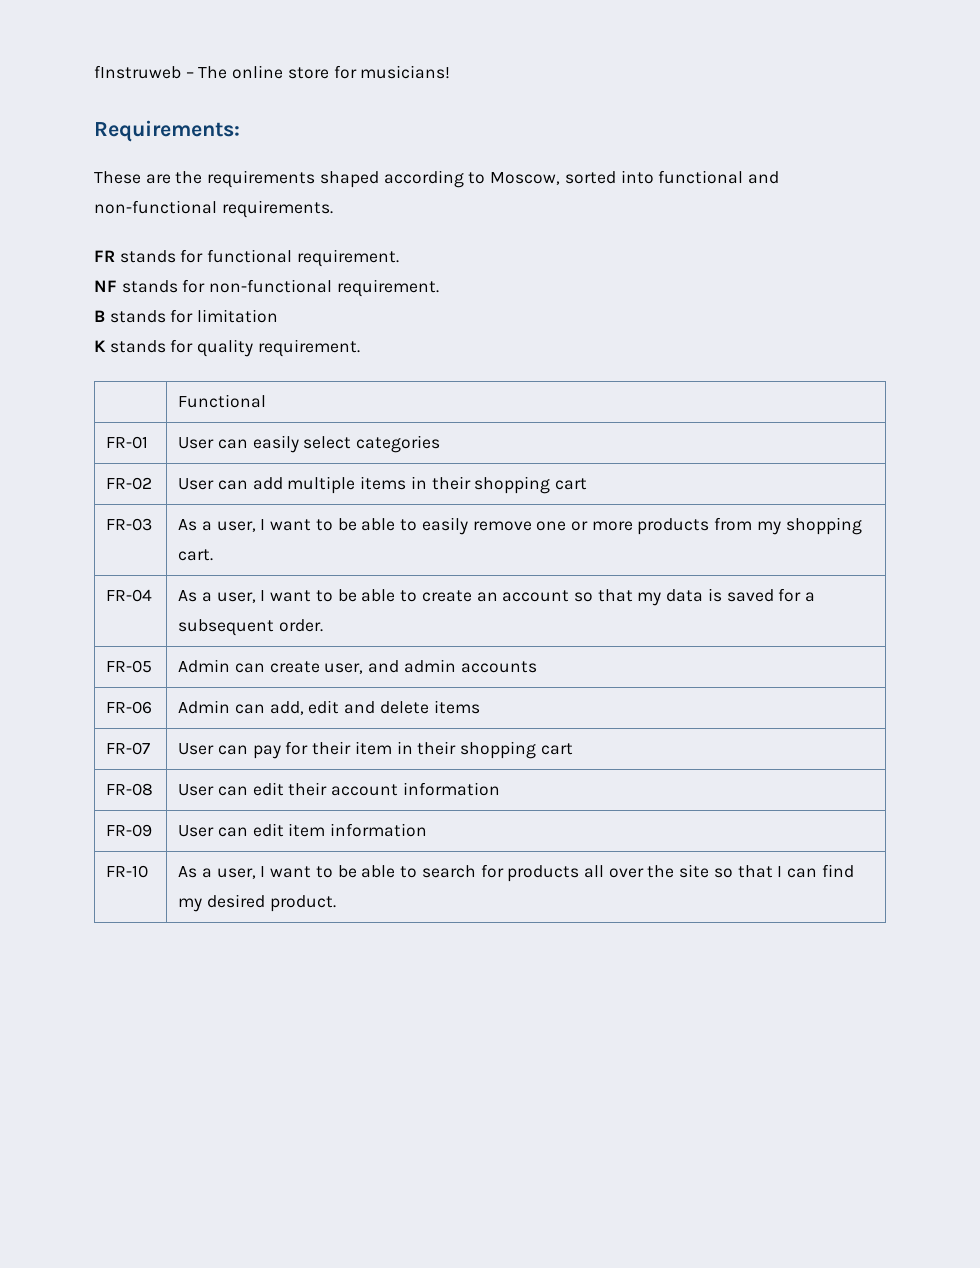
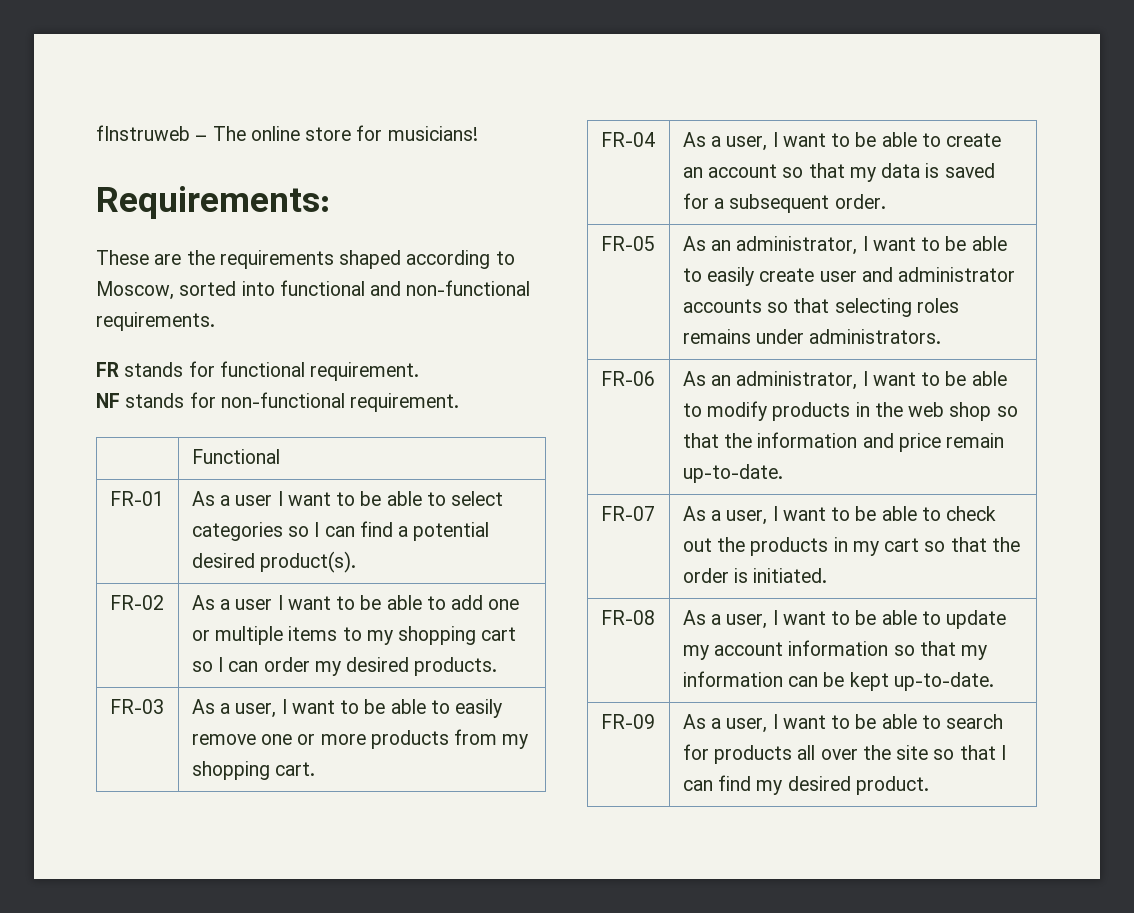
[94,309,279,323] [94,339,360,357] [178,394,267,408] [106,436,149,449] [178,435,441,453] [106,477,153,490] [178,476,588,494] // B stands for limitation // K stands for quality requirement. // | Functional // FR-01 | User can easily select categories // FR-02 | User can add multiple items in their shopping cart -> [191,449,280,464] [109,491,164,506] [191,491,504,506] [191,521,490,541] [191,551,356,573] [109,595,164,610] [191,595,520,610] [191,626,517,645] [191,657,498,676] // | Functional // FR-01 | As a user I want to be able to select categories so I can find a potential desired product(s). // FR-02 | As a user I want to be able to add one or multiple items to my shopping cart so I can order my desired products.
[178,659,537,674] [106,701,153,714] [178,700,480,715] [106,742,151,755] [178,741,573,759] [106,783,154,796] [178,782,500,796] [106,824,153,837] [178,823,428,837] [106,865,149,878] Admin can create user, and admin accounts // FR-06 | Admin can add, edit and delete items // FR-07 | User can pay for their item in their shopping cart // FR-08 | User can edit their account information // FR-09 | User can edit item information // FR-10 -> [682,236,1007,255] [682,267,1016,286] [682,298,959,317] [682,329,942,344] [600,371,655,386] [682,371,1007,390] [682,401,1018,421] [682,432,1005,452] [682,464,783,483] [600,506,655,521] [682,506,997,525] [682,537,1020,556] [682,568,828,583] [600,610,655,625] [682,610,1007,629] [682,640,988,660] [682,671,994,691] [600,714,655,729] As an administrator, I want to be able to easily create user and administrator accounts so that selecting roles remains under administrators. // FR-06 | As an administrator, I want to be able to modify products in the web shop so that the information and price remain up-to-date. // FR-07 | As a user, I want to be able to check out the products in my cart so that the order is initiated. // FR-08 | As a user, I want to be able to update my account information so that my information can be kept up-to-date. // FR-09

